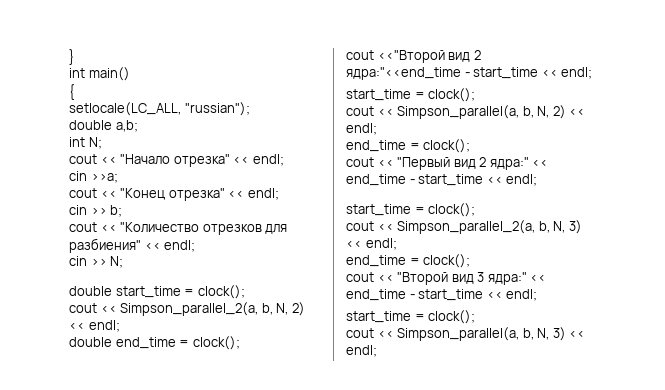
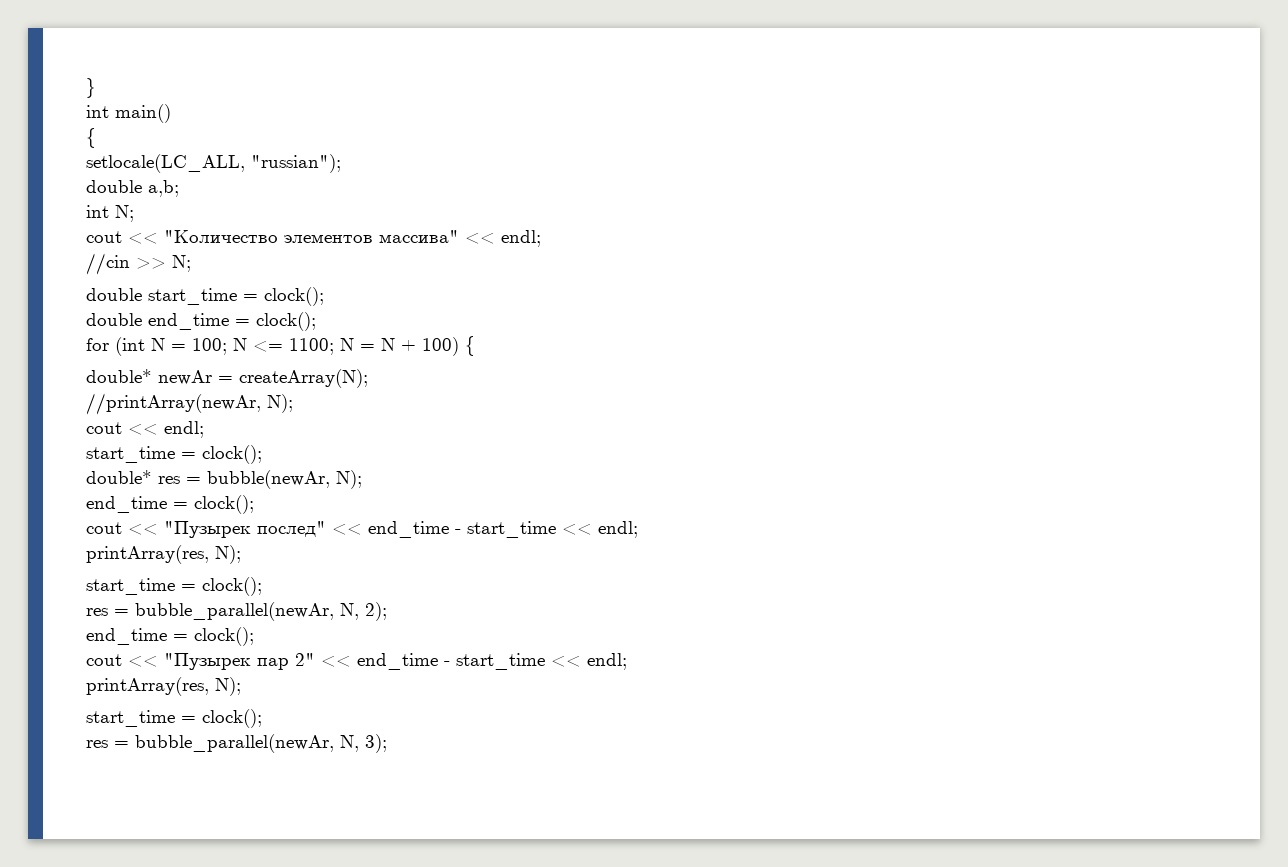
[120,154,284,167] [69,171,118,183] [69,188,279,201] [69,205,123,217] [69,222,288,235] [69,238,196,253] [69,256,87,266] "Начало отрезка" << endl; // cin >>a; // cout << "Конец отрезка" << endl; // cin >> b; // cout << "Количество отрезков для разбиения" << endl; // cin -> [164,230,541,247] [86,253,130,275] "Количество элементов массива" << endl; // //cin
[69,302,305,316] [69,320,120,332] [69,336,240,350] [346,50,481,63] [346,67,593,80] [346,88,476,102] [346,105,586,119] [346,123,377,135] [346,139,471,153] [346,157,549,170] [346,174,538,186] [346,203,476,217] [346,220,582,234] [346,238,397,250] [346,254,471,268] [346,272,547,285] [346,289,538,301] [346,310,476,324] [346,327,586,341] [346,345,377,357] cout << Simpson_parallel_2(a, b, N, 2) << endl; // double end_time = clock(); // cout <<"Второй вид 2 ядра:"<<end_time - start_time << endl; // start_time = clock(); // cout << Simpson_parallel(a, b, N, 2) << endl; // end_time = clock(); // cout << "Первый вид 2 ядра:" << end_time - start_time << endl; // start_time = clock(); // cout << Simpson_parallel_2(a, b, N, 3) << endl; // end_time = clock(); // cout << "Второй вид 3 ядра:" << end_time - start_time << endl; // start_time = clock(); // cout << Simpson_parallel(a, b, N, 3) << endl; -> [86,312,316,331] [86,336,475,356] [86,369,368,388] [86,393,293,415] [86,421,204,438] [86,445,262,464] [86,470,362,489] [86,495,254,514] [86,521,638,538] [86,545,241,564] [86,577,262,596] [86,602,387,621] [86,627,254,646] [86,653,627,670] [86,677,241,696] [86,709,262,728] [86,734,387,753] double end_time = clock(); // for (int N = 100; N <= 1100; N = N + 100) { // double* newAr = createArray(N); // //printArray(newAr, N); // cout << endl; // start_time = clock(); // double* res = bubble(newAr, N); // end_time = clock(); // cout << "Пузырек послед" << end_time - start_time << endl; // printArray(res, N); // start_time = clock(); // res = bubble_parallel(newAr, N, 2); // end_time = clock(); // cout << "Пузырек пар 2" << end_time - start_time << endl; // printArray(res, N); // start_time = clock(); // res = bubble_parallel(newAr, N, 3);

